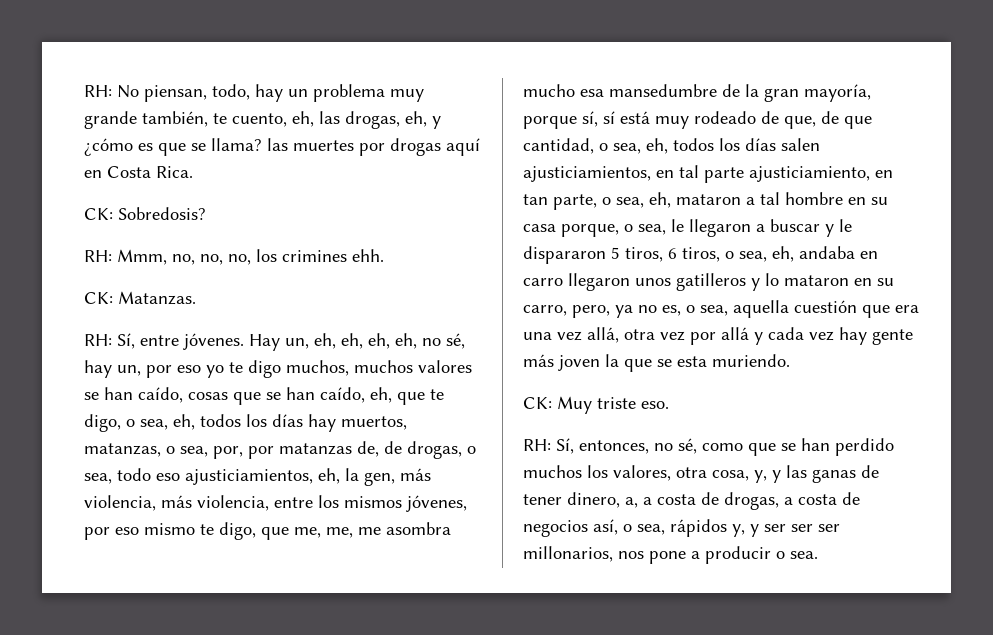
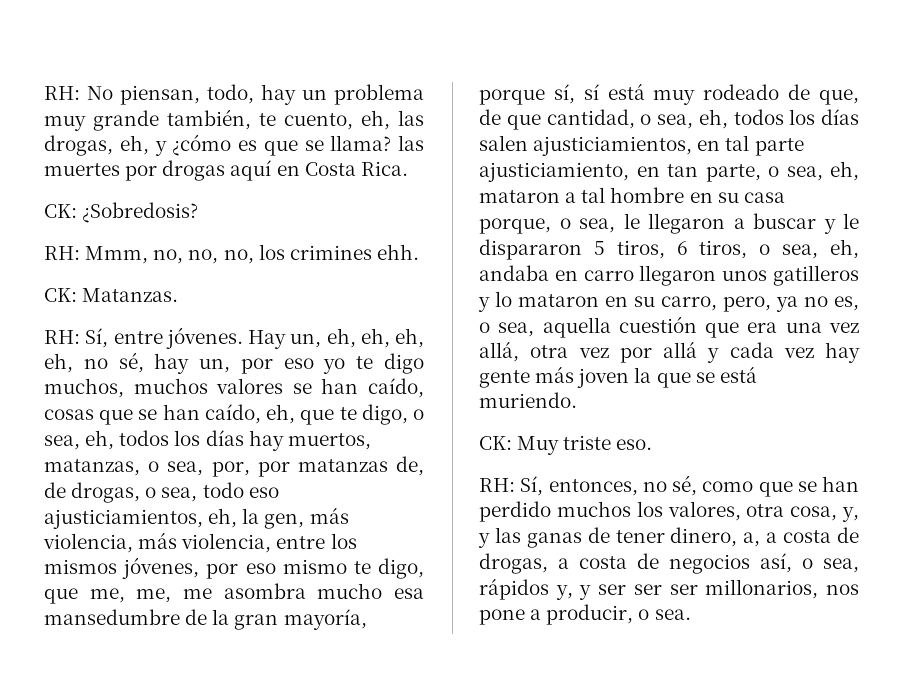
[118,207,206,220] Sobredosis? -> [82,202,199,223] ¿Sobredosis?
[677,356,707,367] esta -> [719,366,757,383] está
[705,546,771,564] producir -> [546,604,634,625] producir,

